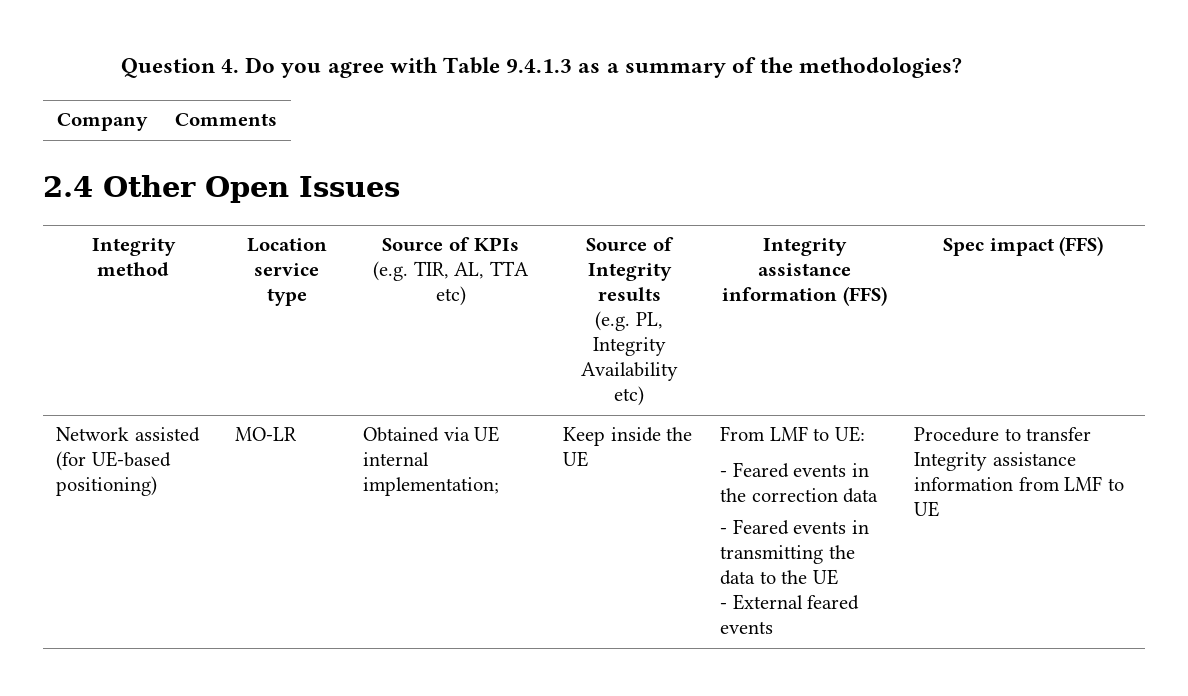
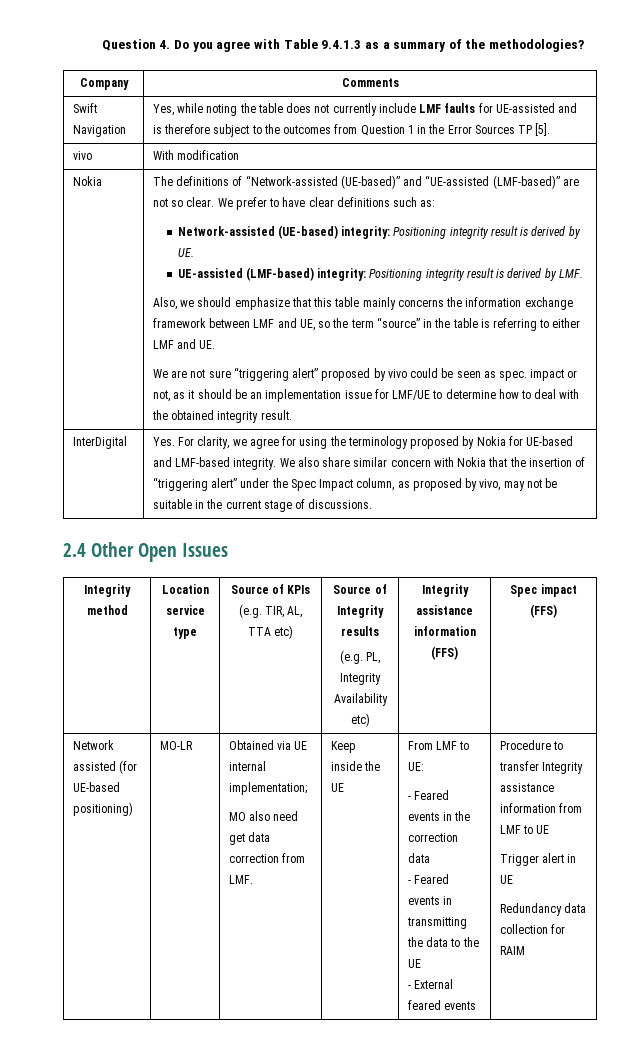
(277, 119) none -> [72,103,97,113] [72,125,126,137] [152,103,578,116] [152,123,551,137] [72,151,92,160] [152,150,240,160] [72,176,102,186] [152,175,579,189] [152,197,436,210] [177,225,581,239] [177,248,194,257] [177,267,583,281] [152,297,573,310] [152,317,581,331] [152,339,216,349] [152,367,578,381] [152,389,580,402] [151,410,292,423] [72,436,127,449] [152,436,574,449] [152,457,586,470] [152,477,558,491] [152,499,373,512] // Swift Navigation | Yes, while noting the table does not currently include LMF faults for UE-assisted and is therefore subject to the outcomes from Question 1 in the Error Sources TP [5]. // vivo | With modification // Nokia | The definitions of “Network-assisted (UE-based)” and “UE-assisted (LMF-based)” are not so clear. We prefer to have clear definitions such as: // Network-assisted (UE-based) integrity: Positioning integrity result is derived by UE. // UE-assisted (LMF-based) integrity: Positioning integrity result is derived by LMF. // Also, we should emphasize that this table mainly concerns the information exchange framework between LMF and UE, so the term “source” in the table is referring to either LMF and UE. // We are not sure “triggering alert” proposed by vivo could be seen as spec. impact or not, as it should be an implementation issue for LMF/UE to determine how to deal with the obtained integrity result. // InterDigital | Yes. For clarity, we agree for using the terminology proposed by Nokia for UE-based and LMF-based integrity. We also share similar concern with Nokia that the insertion of “triggering alert” under the Spec Impact column, as proposed by vivo, may not be suitable in the current stage of discussions.
(500, 486) none -> [228,811,299,821] [228,832,271,845] [228,853,306,863] [228,875,253,884] // MO also need get data correction from LMF.
(940, 509) none -> [499,853,577,866] [499,875,513,884] [499,903,587,916] [499,924,566,934] [499,946,525,955] // Trigger alert in UE // Redundancy data collection for RAIM

